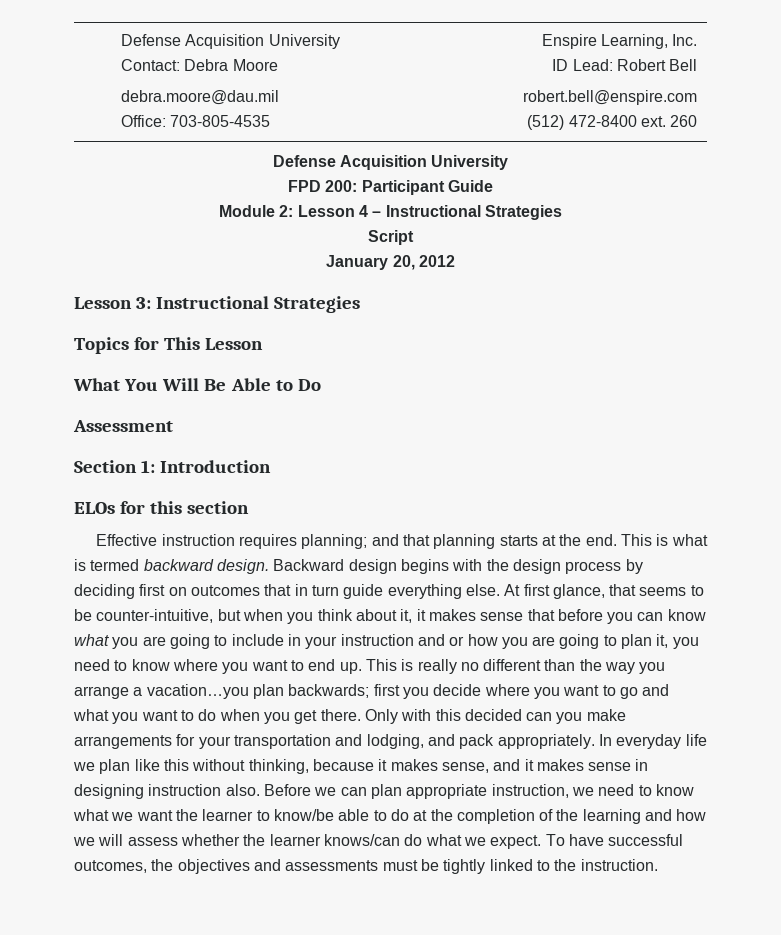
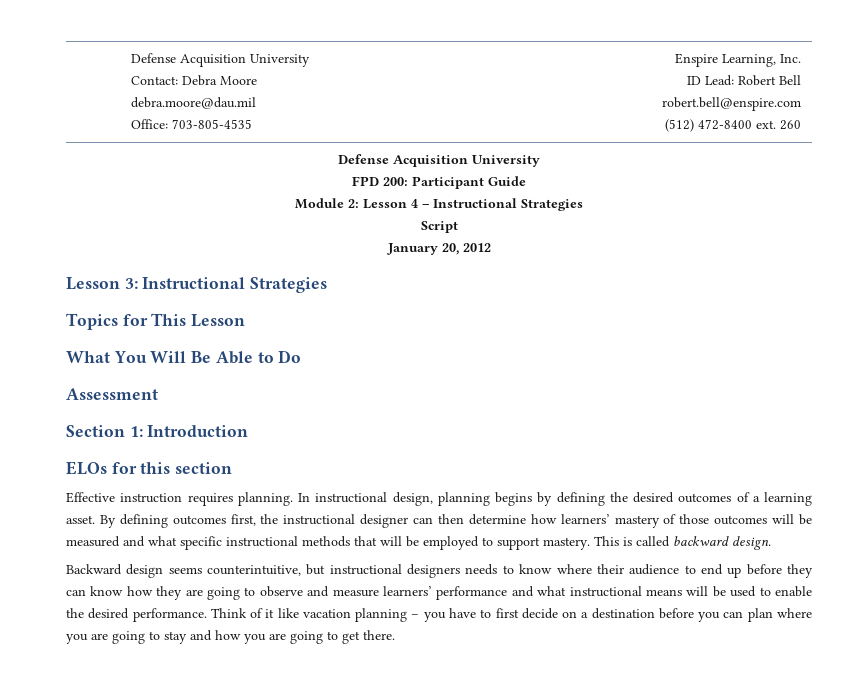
[301,534,708,549] [74,559,140,571] planning; and that planning starts at the end. This is what is termed -> [237,492,812,506] [66,514,813,528] [66,536,670,550] planning. In instructional design, planning begins by defining the desired outcomes of a learning asset. By defining outcomes first, the instructional designer can then determine how learners’ mastery of those outcomes will be measured and what specific instructional methods that will be employed to support mastery. This is called
(269, 566) none -> (771, 543) //
[400,559,643,574] [74,584,704,599] [74,609,555,624] begins with the design process by deciding first on outcomes that in turn guide everything else. At first glance, that seems to be counter-intuitive, but when you think about it, it makes sense that -> [168,564,814,578] [66,586,812,600] [66,608,655,622] seems counterintuitive, but instructional designers needs to know where their audience to end up before they can know how they are going to observe and measure learners’ performance and what instructional means will be used to enable the desired performance. Think of it like vacation planning – you have to first decide on a destination
[667,609,706,621] [74,634,465,649] know what you are going to include in your instruction and or -> [747,608,812,622] [66,630,212,644] plan where you are going to stay and
[621,634,699,649] [74,659,666,674] [74,684,670,699] [73,709,626,724] [74,734,707,749] [73,759,649,774] [74,784,694,799] [73,809,707,824] [73,834,684,849] [74,859,658,874] plan it, you need to know where you want to end up. This is really no different than the way you arrange a vacation…you plan backwards; first you decide where you want to go and what you want to do when you get there. Only with this decided can you make arrangements for your transportation and lodging, and pack appropriately. In everyday life we plan like this without thinking, because it makes sense, and it makes sense in designing instruction also. Before we can plan appropriate instruction, we need to know what we want the learner to know/be able to do at the completion of the learning and how we will assess whether the learner knows/can do what we expect. To have successful outcomes, the objectives and assessments must be tightly linked to the instruction. -> [342,630,395,644] get there.

